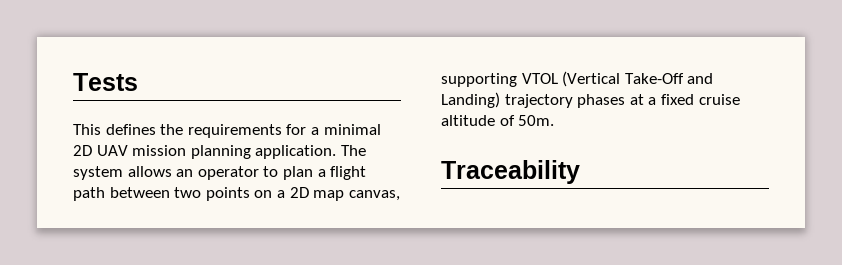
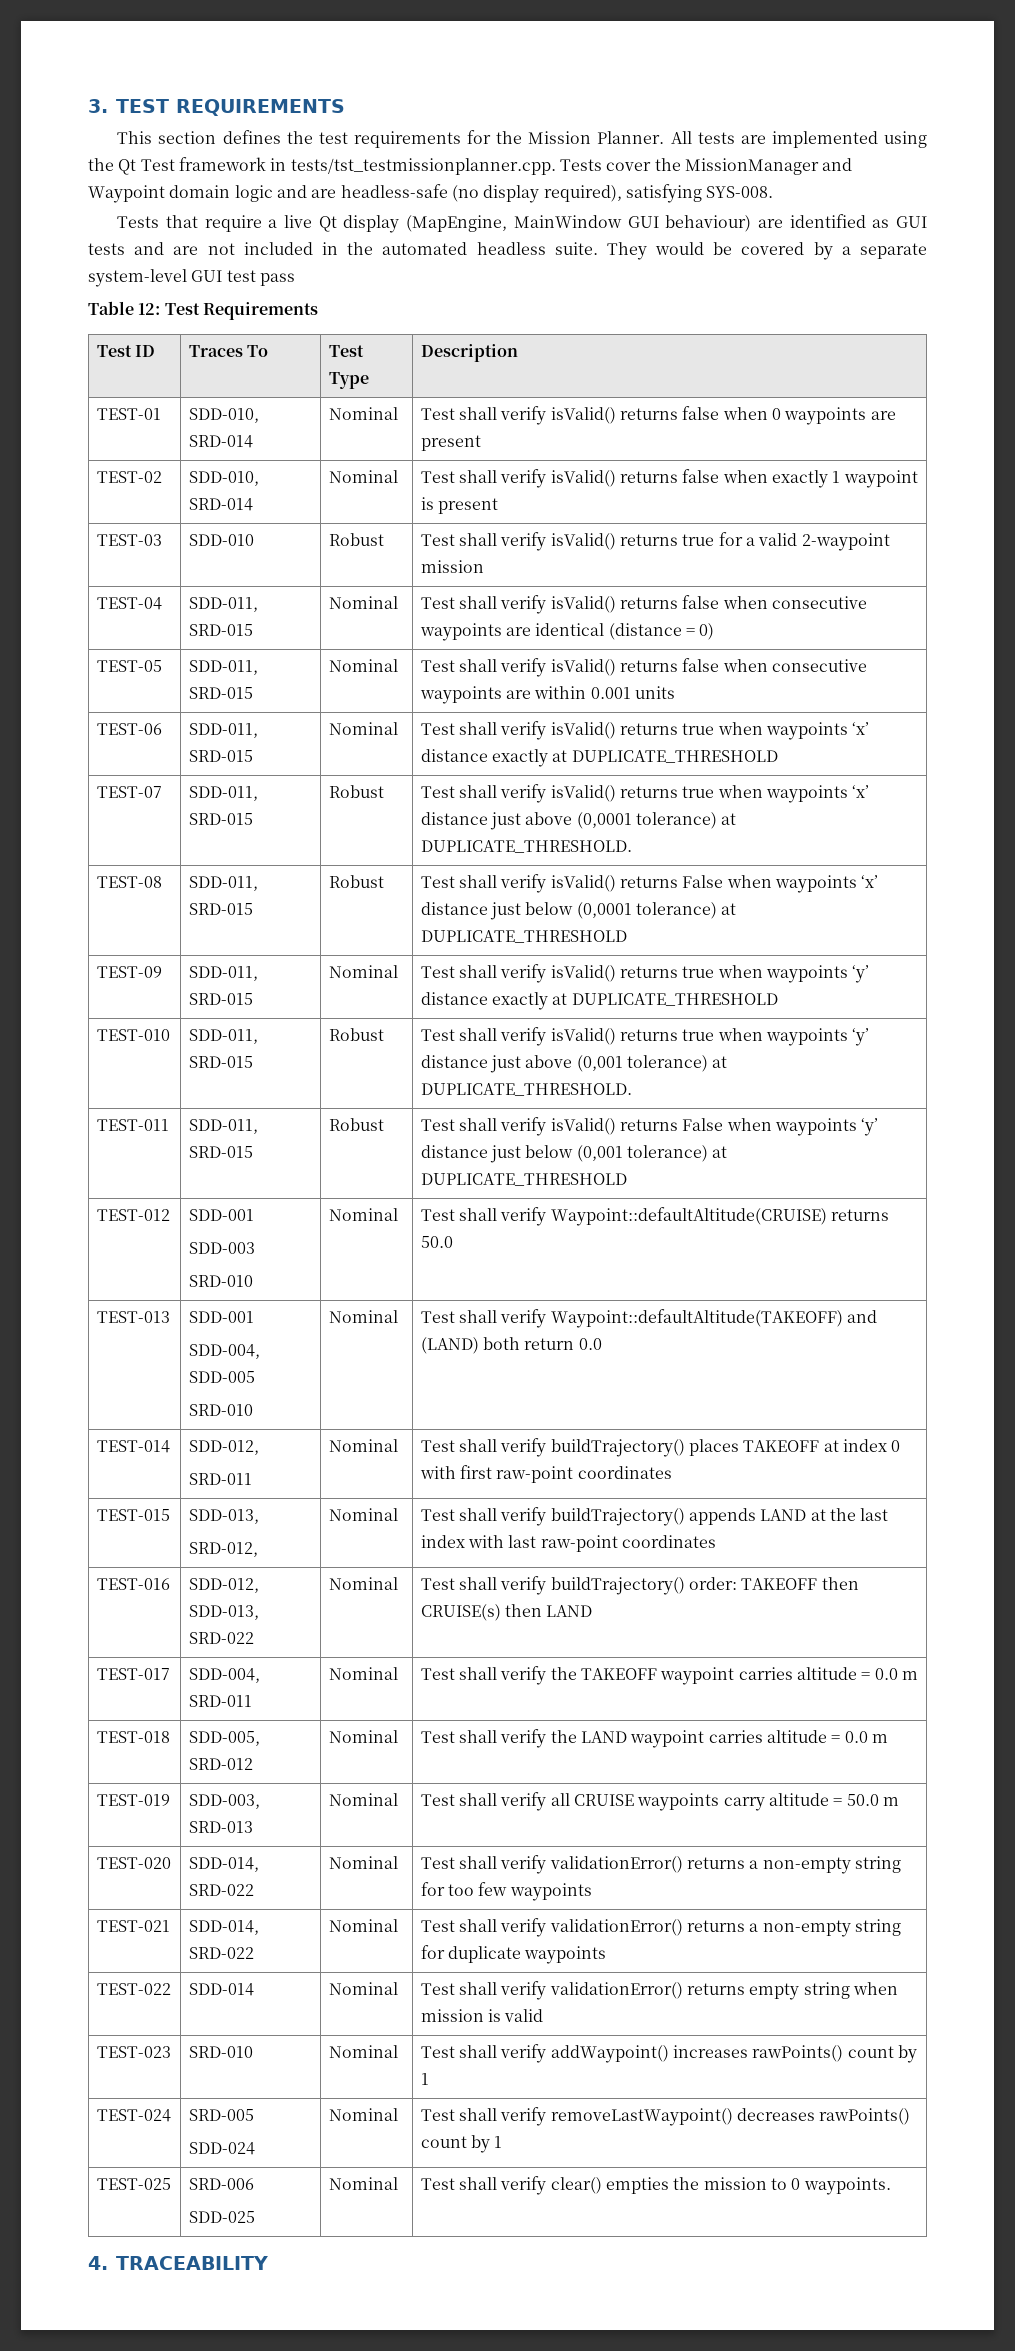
[73,73,138,91] Tests -> [88,99,345,116] 3. TEST REQUIREMENTS
(101, 129) none -> [158,131,217,144] section
(184, 129) none -> [318,132,348,144] test
[310,124,381,135] [73,145,366,159] [73,166,367,180] [73,187,400,201] [441,71,714,87] [441,92,740,108] [441,115,555,126] [441,160,580,184] a minimal 2D UAV mission planning application. The system allows an operator to plan a flight path between two points on a 2D map canvas, supporting VTOL (Vertical Take-Off and Landing) trajectory phases at a fixed cruise altitude of 50m. // Traceability -> [496,131,927,148] [88,157,853,175] [88,184,774,203] [117,214,927,233] [88,242,927,260] [88,269,295,287] [88,301,318,320] [96,345,156,357] [188,345,269,357] [328,345,364,357] [328,372,369,389] [420,344,518,362] [96,408,161,420] [188,408,259,423] [188,435,253,448] [328,407,398,420] [420,406,896,425] [420,435,481,451] [96,471,162,483] [188,471,259,486] [188,498,253,511] [328,470,398,483] [420,469,918,488] [420,497,499,514] [96,534,162,546] [188,534,254,546] [328,533,384,546] [420,532,890,551] [420,560,484,573] [96,597,162,610] [188,597,258,612] [188,624,253,636] [328,596,398,609] [420,595,867,614] [419,623,715,641] [96,660,162,672] [188,660,258,675] [188,687,253,699] [328,659,398,672] [420,658,867,677] [419,686,676,704] [96,723,162,735] [188,723,258,738] [188,750,253,762] [328,722,398,735] [420,721,870,740] [420,749,778,767] [96,786,162,798] [188,786,258,801] [188,813,253,825] [328,785,384,798] [420,784,870,803] [420,812,737,830] [420,840,632,853] [96,876,162,888] [188,876,258,891] [188,903,253,915] [328,875,384,888] [420,874,879,893] [420,902,737,920] [420,930,627,943] [96,966,162,978] [188,966,258,981] [188,993,253,1005] [328,965,398,978] [420,964,870,983] [420,992,778,1010] [96,1029,170,1041] [188,1029,258,1044] [188,1056,253,1068] [328,1028,384,1041] [420,1027,870,1046] [420,1055,728,1073] [420,1083,632,1096] [96,1119,169,1131] [188,1119,258,1134] [188,1146,253,1158] [328,1118,384,1131] [420,1117,879,1136] [420,1145,728,1163] [420,1173,627,1186] [96,1209,170,1221] [188,1209,254,1221] [188,1242,255,1254] [188,1275,253,1287] [328,1208,398,1221] [420,1207,890,1226] [420,1236,453,1248] [96,1311,170,1323] [188,1311,254,1323] [188,1344,260,1359] [188,1371,255,1383] [188,1404,253,1416] [328,1310,398,1323] [420,1309,878,1328] [420,1337,602,1354] [96,1440,170,1453] [188,1440,259,1455] [188,1473,252,1485] [328,1439,398,1452] [420,1438,901,1457] [419,1465,672,1483] [96,1509,170,1521] [188,1509,259,1524] [188,1542,258,1557] [328,1508,398,1521] [420,1507,889,1526] [420,1535,717,1552] [96,1578,170,1590] [188,1578,259,1593] [188,1605,259,1620] [188,1632,254,1644] [328,1577,398,1590] [420,1576,859,1595] [420,1604,593,1621] [96,1668,170,1680] [188,1668,260,1683] [188,1695,252,1707] [328,1667,398,1680] [420,1666,918,1685] [96,1731,170,1743] [188,1731,260,1746] [188,1758,253,1770] [328,1730,398,1743] [420,1729,888,1748] [96,1794,170,1806] [188,1794,260,1809] [188,1821,253,1833] [328,1793,398,1806] [420,1792,899,1811] [96,1857,171,1869] [188,1857,259,1872] [188,1884,254,1896] [328,1856,398,1869] [420,1855,901,1874] [420,1882,592,1901] [96,1920,170,1932] [188,1920,259,1935] [188,1947,254,1959] [328,1919,398,1932] [420,1918,901,1937] [420,1945,607,1964] [96,1983,171,1995] [188,1983,254,1996] [328,1982,398,1995] [420,1981,898,2000] [420,2009,544,2022] [96,2046,171,2058] [188,2046,253,2058] [328,2045,398,2058] [420,2044,917,2063] [420,2073,429,2085] [96,2109,171,2122] [188,2109,254,2121] [188,2142,255,2155] [328,2108,398,2121] [420,2107,911,2126] [420,2135,503,2153] [96,2178,171,2190] [188,2178,254,2190] [188,2211,255,2223] [328,2177,398,2190] [420,2176,891,2195] [88,2256,268,2270] the Mission Planner. All tests are implemented using the Qt Test framework in tests/tst_testmissionplanner.cpp. Tests cover the MissionManager and Waypoint domain logic and are headless-safe (no display required), satisfying SYS-008. // Tests that require a live Qt display (MapEngine, MainWindow GUI behaviour) are identified as GUI tests and are not included in the automated headless suite. They would be covered by a separate system-level GUI test pass // Table 12: Test Requirements // Test ID | Traces To | Test Type | Description // TEST-01 | SDD-010, SRD-014 | Nominal | Test shall verify isValid() returns false when 0 waypoints are present // TEST-02 | SDD-010, SRD-014 | Nominal | Test shall verify isValid() returns false when exactly 1 waypoint is present // TEST-03 | SDD-010 | Robust | Test shall verify isValid() returns true for a valid 2-waypoint mission // TEST-04 | SDD-011, SRD-015 | Nominal | Test shall verify isValid() returns false when consecutive waypoints are identical (distance = 0) // TEST-05 | SDD-011, SRD-015 | Nominal | Test shall verify isValid() returns false when consecutive waypoints are within 0.001 units // TEST-06 | SDD-011, SRD-015 | Nominal | Test shall verify isValid() returns true when waypoints ‘x’ distance exactly at DUPLICATE_THRESHOLD // TEST-07 | SDD-011, SRD-015 | Robust | Test shall verify isValid() returns true when waypoints ‘x’ distance just above (0,0001 tolerance) at DUPLICATE_THRESHOLD. // TEST-08 | SDD-011, SRD-015 | Robust | Test shall verify isValid() returns False when waypoints ‘x’ distance just below (0,0001 tolerance) at DUPLICATE_THRESHOLD // TEST-09 | SDD-011, SRD-015 | Nominal | Test shall verify isValid() returns true when waypoints ‘y’ distance exactly at DUPLICATE_THRESHOLD // TEST-010 | SDD-011, SRD-015 | Robust | Test shall verify isValid() returns true when waypoints ‘y’ distance just above (0,001 tolerance) at DUPLICATE_THRESHOLD. // TEST-011 | SDD-011, SRD-015 | Robust | Test shall verify isValid() returns False when waypoints ‘y’ distance just below (0,001 tolerance) at DUPLICATE_THRESHOLD // TEST-012 | SDD-001 // SDD-003 // SRD-010 | Nominal | Test shall verify Waypoint::defaultAltitude(CRUISE) returns 50.0 // TEST-013 | SDD-001 // SDD-004, SDD-005 // SRD-010 | Nominal | Test shall verify Waypoint::defaultAltitude(TAKEOFF) and (LAND) both return 0.0 // TEST-014 | SDD-012, // SRD-011 | Nominal | Test shall verify buildTrajectory() places TAKEOFF at index 0 with first raw-point coordinates // TEST-015 | SDD-013, // SRD-012, | Nominal | Test shall verify buildTrajectory() appends LAND at the last index with last raw-point coordinates // TEST-016 | SDD-012, SDD-013, SRD-022 | Nominal | Test shall verify buildTrajectory() order: TAKEOFF then CRUISE(s) then LAND // TEST-017 | SDD-004, SRD-011 | Nominal | Test shall verify the TAKEOFF waypoint carries altitude = 0.0 m // TEST-018 | SDD-005, SRD-012 | Nominal | Test shall verify the LAND waypoint carries altitude = 0.0 m // TEST-019 | SDD-003, SRD-013 | Nominal | Test shall verify all CRUISE waypoints carry altitude = 50.0 m // TEST-020 | SDD-014, SRD-022 | Nominal | Test shall verify validationError() returns a non-empty string for too few waypoints // TEST-021 | SDD-014, SRD-022 | Nominal | Test shall verify validationError() returns a non-empty string for duplicate waypoints // TEST-022 | SDD-014 | Nominal | Test shall verify validationError() returns empty string when mission is valid // TEST-023 | SRD-010 | Nominal | Test shall verify addWaypoint() increases rawPoints() count by 1 // TEST-024 | SRD-005 // SDD-024 | Nominal | Test shall verify removeLastWaypoint() decreases rawPoints() count by 1 // TEST-025 | SRD-006 // SDD-025 | Nominal | Test shall verify clear() empties the mission to 0 waypoints. // 4. TRACEABILITY

